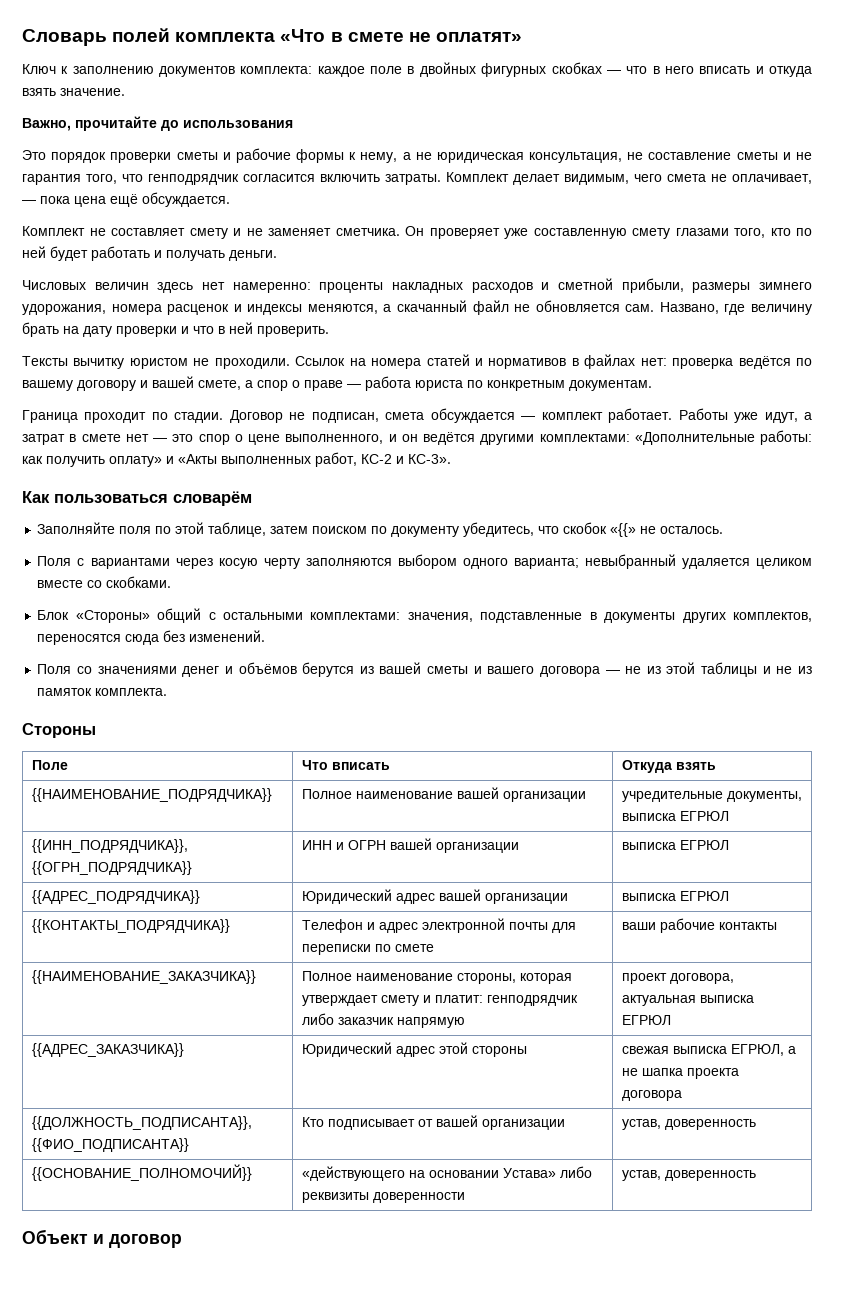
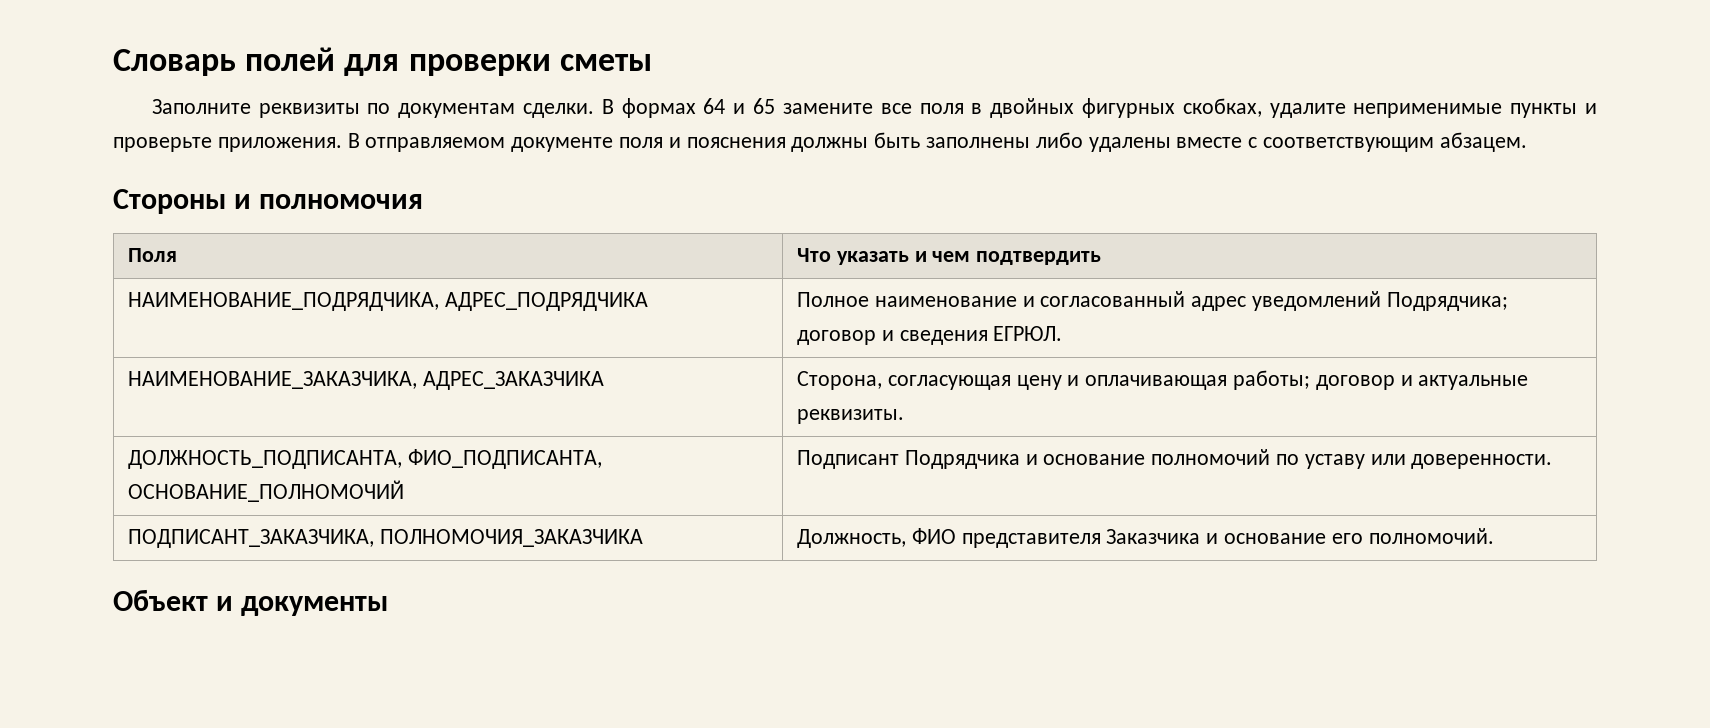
[175,29,522,42] [22,62,813,77] [22,88,125,96] [22,116,293,131] [22,148,812,163] [22,172,812,185] [22,192,230,207] [22,226,812,239] [22,246,277,261] [22,278,812,293] [22,300,812,315] [22,322,329,337] [22,354,812,369] [22,376,652,391] [22,408,812,423] [22,430,812,445] [22,452,451,467] [22,491,252,506] [37,522,724,537] [37,554,812,569] [37,576,172,588] [37,608,812,623] [37,630,266,645] [37,662,812,677] [37,688,168,696] [22,723,96,738] [31,760,68,770] [301,760,390,770] [621,760,716,773] [31,788,272,802] [301,787,586,802] [621,791,802,802] [621,811,729,821] [31,839,188,853] [31,861,192,875] [301,838,519,853] [621,840,729,850] [31,890,200,904] [301,889,568,904] [621,891,729,901] [31,919,230,933] [301,918,576,933] [301,944,434,955] [621,918,777,933] [31,970,256,984] [301,971,572,984] [301,995,578,1006] [301,1013,465,1028] [621,973,734,984] [621,995,754,1006] [621,1015,671,1025] [31,1043,184,1057] [301,1042,527,1057] [621,1044,796,1056] [621,1068,739,1079] [621,1090,682,1101] [31,1116,252,1130] [31,1138,189,1152] [301,1115,565,1130] [621,1119,756,1130] [31,1164,252,1181] [301,1166,592,1181] [301,1192,465,1203] [621,1170,756,1181] комплекта «Что в смете не оплатят» // Ключ к заполнению документов комплекта: каждое поле в двойных фигурных скобках — что в него вписать и откуда взять значение. // Важно, прочитайте до использования // Это порядок проверки сметы и рабочие формы к нему, а не юридическая консультация, не составление сметы и не гарантия того, что генподрядчик согласится включить затраты. Комплект делает видимым, чего смета не оплачивает, — пока цена ещё обсуждается. // Комплект не составляет смету и не заменяет сметчика. Он проверяет уже составленную смету глазами того, кто по ней будет работать и получать деньги. // Числовых величин здесь нет намеренно: проценты накладных расходов и сметной прибыли, размеры зимнего удорожания, номера расценок и индексы меняются, а скачанный файл не обновляется сам. Названо, где величину брать на дату проверки и что в ней проверить. // Тексты вычитку юристом не проходили. Ссылок на номера статей и нормативов в файлах нет: проверка ведётся по вашему договору и вашей смете, а спор о праве — работа юриста по конкретным документам. // Граница проходит по стадии. Договор не подписан, смета обсуждается — комплект работает. Работы уже идут, а затрат в смете нет — это спор о цене выполненного, и он ведётся другими комплектами: «Дополнительные работы: как получить оплату» и «Акты выполненных работ, КС-2 и КС-3». // Как пользоваться словарём // Заполняйте поля по этой таблице, затем поиском по документу убедитесь, что скобок «{{» не осталось. // Поля с вариантами через косую черту заполняются выбором одного варианта; невыбранный удаляется целиком вместе со скобками. // Блок «Стороны» общий с остальными комплектами: значения, подставленные в документы других комплектов, переносятся сюда без изменений. // Поля со значениями денег и объёмов берутся из вашей сметы и вашего договора — не из этой таблицы и не из памяток комплекта. // Стороны // Поле | Что вписать | Откуда взять // {{НАИМЕНОВАНИЕ_ПОДРЯДЧИКА}} | Полное наименование вашей организации | учредительные документы, выписка ЕГРЮЛ // {{ИНН_ПОДРЯДЧИКА}}, {{ОГРН_ПОДРЯДЧИКА}} | ИНН и ОГРН вашей организации | выписка ЕГРЮЛ // {{АДРЕС_ПОДРЯДЧИКА}} | Юридический адрес вашей организации | выписка ЕГРЮЛ // {{КОНТАКТЫ_ПОДРЯДЧИКА}} | Телефон и адрес электронной почты для переписки по смете | ваши рабочие контакты // {{НАИМЕНОВАНИЕ_ЗАКАЗЧИКА}} | Полное наименование стороны, которая утверждает смету и платит: генподрядчик либо заказчик напрямую | проект договора, актуальная выписка ЕГРЮЛ // {{АДРЕС_ЗАКАЗЧИКА}} | Юридический адрес этой стороны | свежая выписка ЕГРЮЛ, а не шапка проекта договора // {{ДОЛЖНОСТЬ_ПОДПИСАНТА}}, {{ФИО_ПОДПИСАНТА}} | Кто подписывает от вашей организации | устав, доверенность // {{ОСНОВАНИЕ_ПОЛНОМОЧИЙ}} | «действующего на основании Устава» либо реквизиты доверенности | устав, доверенность -> [344,54,652,76] [151,98,1597,118] [113,132,1527,152] [113,189,424,214] [127,248,177,262] [796,248,1102,265] [127,292,648,311] [796,291,1508,311] [796,326,1063,345] [127,371,604,390] [796,370,1529,390] [796,409,904,424] [127,449,602,469] [127,480,404,502] [796,449,1553,469] [127,529,643,548] [796,528,1494,548] для проверки сметы // Заполните реквизиты по документам сделки. В формах 64 и 65 замените все поля в двойных фигурных скобках, удалите неприменимые пункты и проверьте приложения. В отправляемом документе поля и пояснения должны быть заполнены либо удалены вместе с соответствующим абзацем. // Стороны и полномочия // Поля | Что указать и чем подтвердить // НАИМЕНОВАНИЕ_ПОДРЯДЧИКА, АДРЕС_ПОДРЯДЧИКА | Полное наименование и согласованный адрес уведомлений Подрядчика; договор и сведения ЕГРЮЛ. // НАИМЕНОВАНИЕ_ЗАКАЗЧИКА, АДРЕС_ЗАКАЗЧИКА | Сторона, согласующая цену и оплачивающая работы; договор и актуальные реквизиты. // ДОЛЖНОСТЬ_ПОДПИСАНТА, ФИО_ПОДПИСАНТА, ОСНОВАНИЕ_ПОЛНОМОЧИЙ | Подписант Подрядчика и основание полномочий по уставу или доверенности. // ПОДПИСАНТ_ЗАКАЗЧИКА, ПОЛНОМОЧИЯ_ЗАКАЗЧИКА | Должность, ФИО представителя Заказчика и основание его полномочий.
[109,1234,182,1248] договор -> [241,596,389,616] документы

